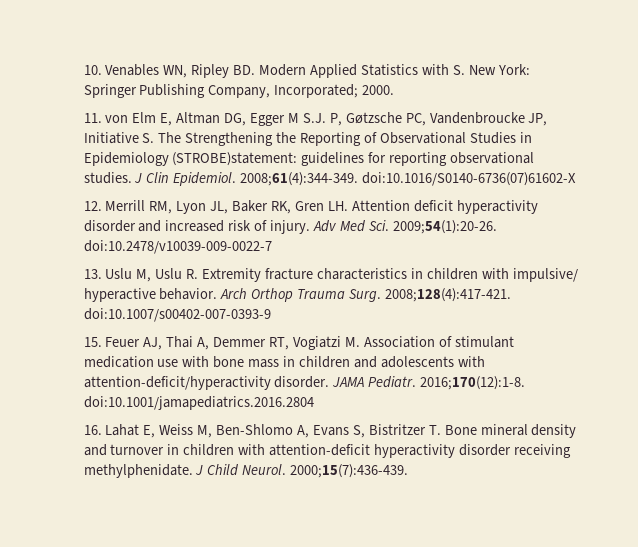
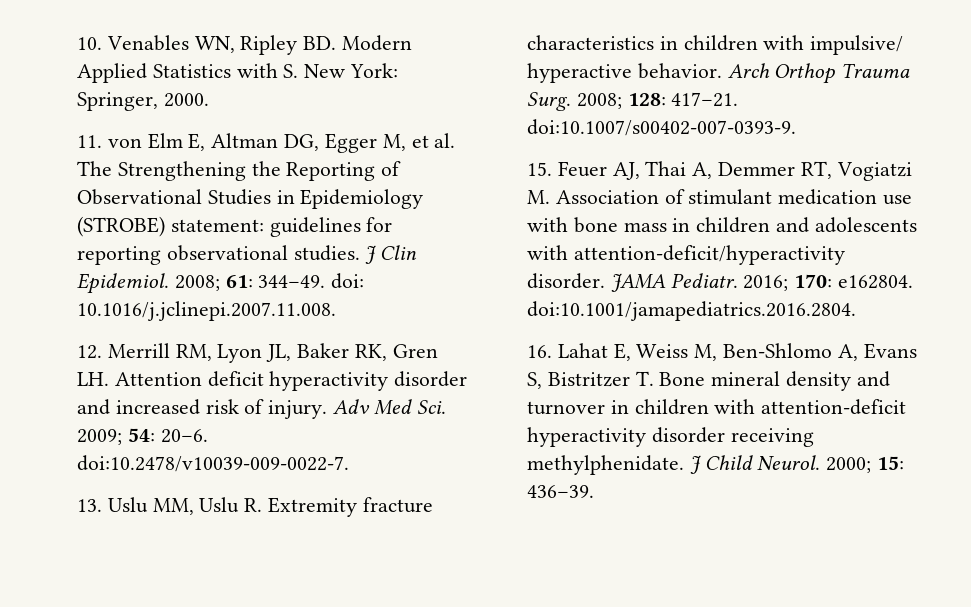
[83,84,359,98] Springer Publishing Company, Incorporated; -> [77,92,159,111] Springer,
[287,112,548,126] [83,132,155,144] M S.J. P, Gøtzsche PC, Vandenbroucke JP, Initiative S. -> [382,133,456,151] M, et al.
[172,152,298,166] (STROBE)statement: -> [77,216,264,237] (STROBE) statement:
[240,172,577,186] 2008;61(4):344-349. doi:10.1016/S0140-6736(07)61602-X -> [174,273,365,291] [77,301,337,321] 2008; 61: 344–49. doi: 10.1016/j.jclinepi.2007.11.008.
[392,220,497,234] [83,240,272,254] 2009;54(1):20-26. doi:10.2478/v10039-009-0022-7 -> [77,428,208,445] [77,455,350,472] 2009; 54: 20–6. doi:10.2478/v10039-009-0022-7.
[136,269,152,282] M, -> [152,498,194,515] MM,
[385,288,512,302] [83,308,271,322] 2008;128(4):417-421. doi:10.1007/s00402-007-0393-9 -> [576,92,739,109] [527,119,797,136] 2008; 128: 417–21. doi:10.1007/s00402-007-0393-9.
[420,376,526,390] [83,396,314,410] 2016;170(12):1-8. doi:10.1001/jamapediatrics.2016.2804 -> [743,274,914,291] [527,301,857,321] 2016; 170: e162804. doi:10.1001/jamapediatrics.2016.2804.
[290,464,409,478] 2000;15(7):436-439. -> [826,456,905,473] [527,485,595,498] 2000; 15: 436–39.

